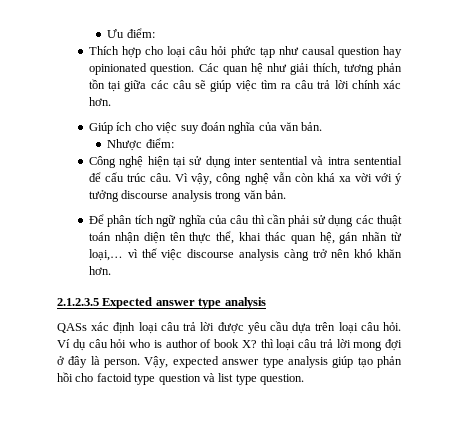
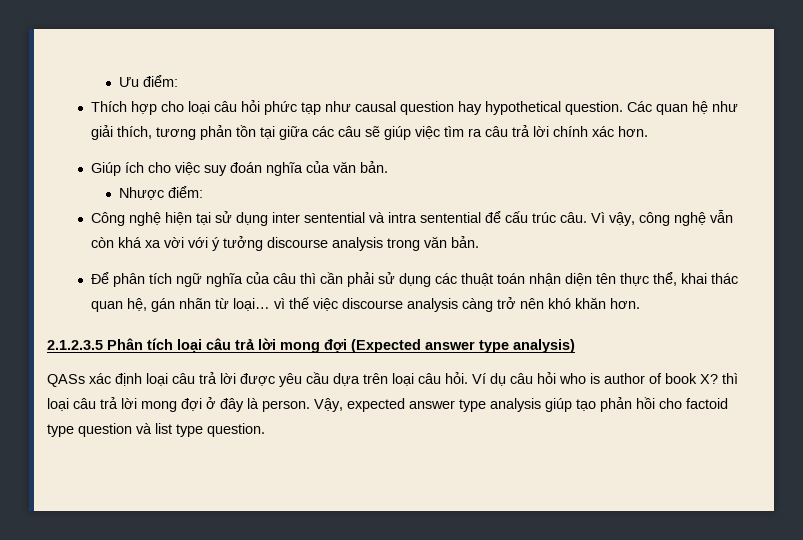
[89,63,148,75] opinionated -> [484,101,561,115] hypothetical
[89,249,124,261] loại,… -> [232,298,270,311] loại…
[102,297,266,309] Expected answer type analysis -> [107,338,575,353] Phân tích loại câu trả lời mong đợi (Expected answer type analysis)

